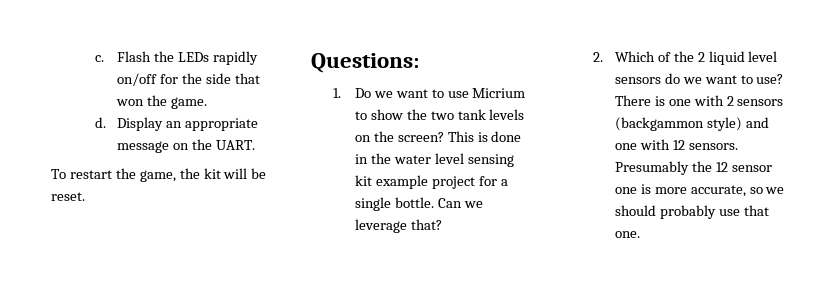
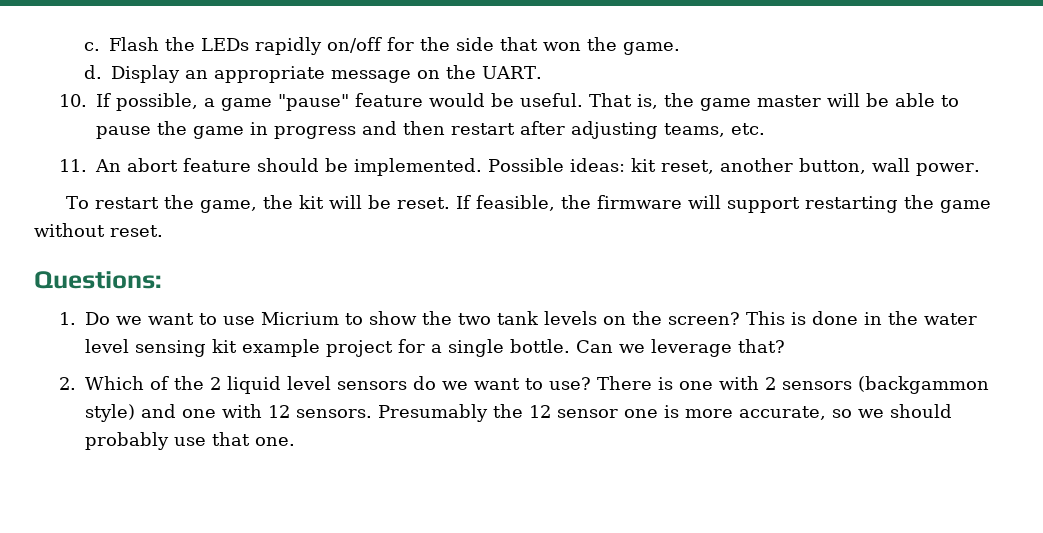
(255, 145) none -> [58,93,959,111] [95,121,765,139] [58,158,980,176] // 10. If possible, a game "pause" feature would be useful. That is, the game master will be able to pause the game in progress and then restart after adjusting teams, etc. // 11. An abort feature should be implemented. Possible ideas: kit reset, another button, wall power.
(85, 196) none -> [455,195,991,213] [34,223,163,237] If feasible, the firmware will support restarting the game without reset.

